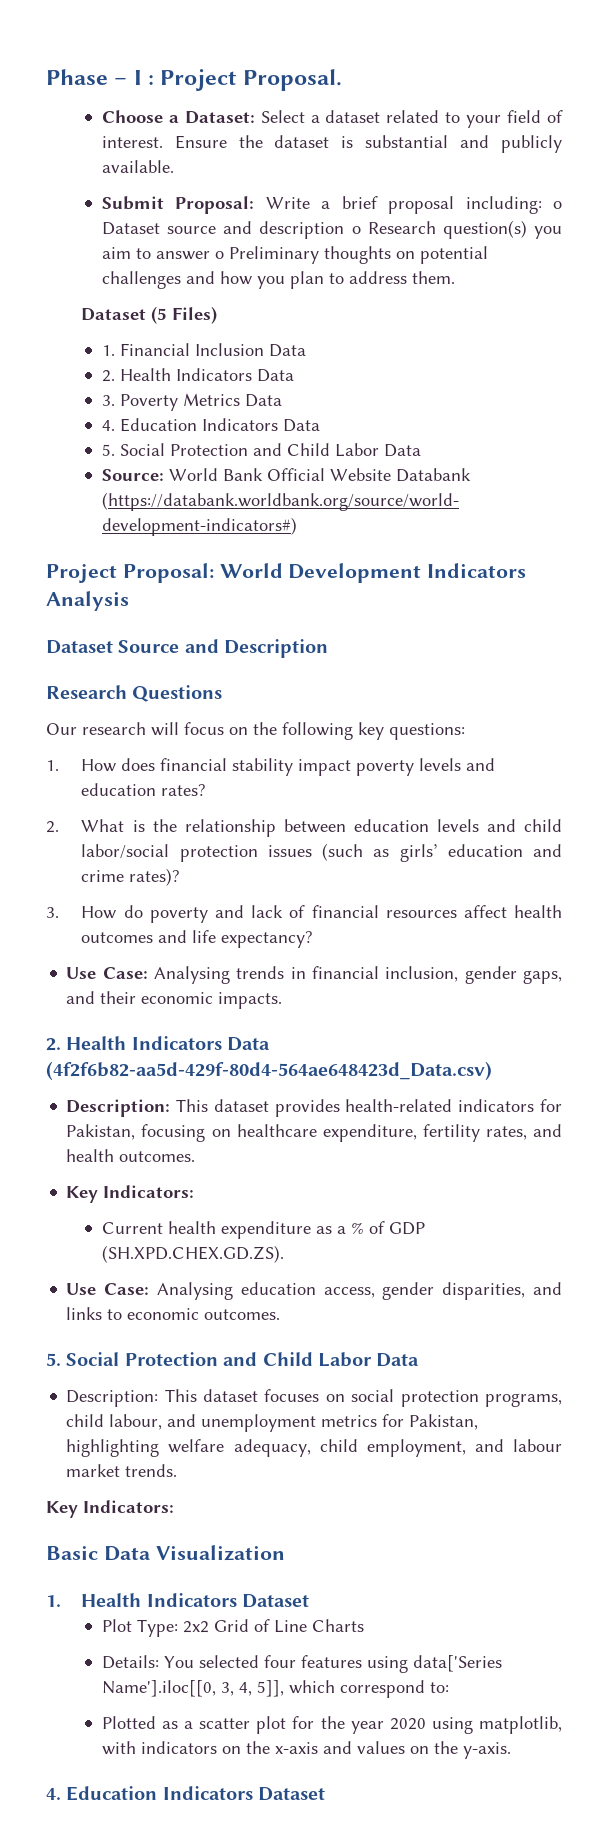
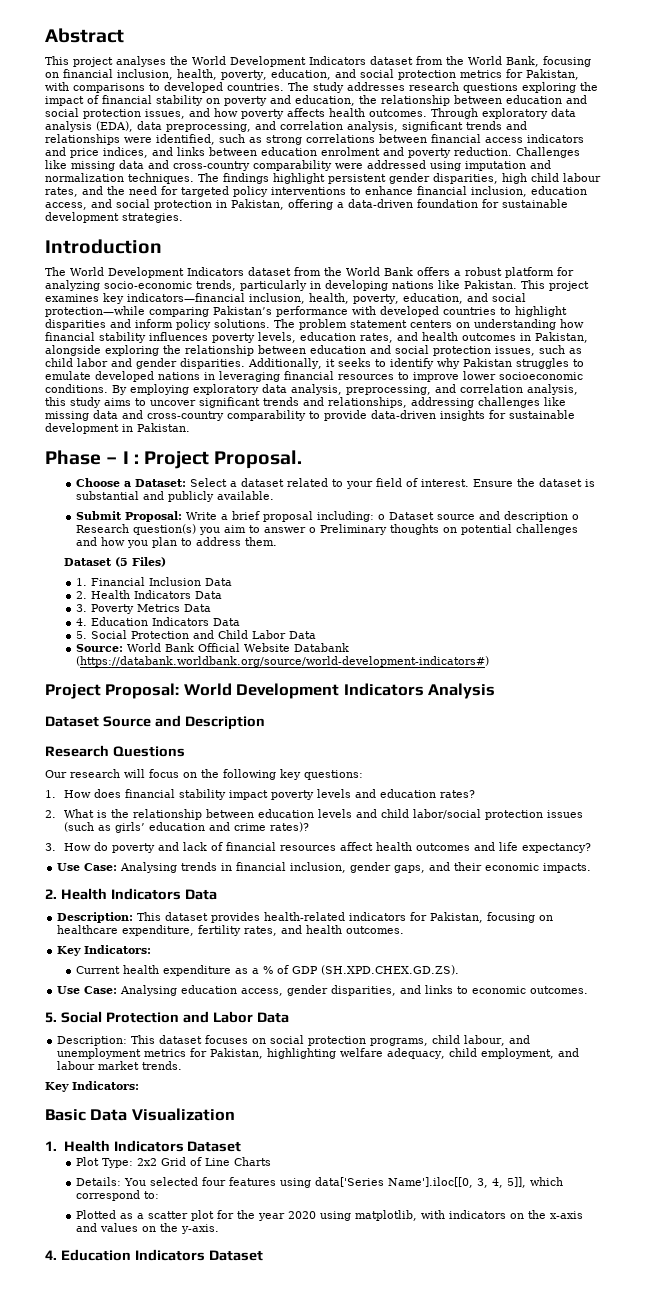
(46, 77) none -> [45,28,124,43] [45,56,591,67] [45,69,579,80] [45,82,598,93] [45,95,587,106] [45,108,576,119] [45,121,527,132] [45,134,584,145] [45,147,580,158] [45,160,551,171] [45,173,601,184] [45,186,587,197] [45,199,568,210] [45,212,183,223] [45,239,162,254] [45,267,574,278] [45,280,589,291] [45,293,526,304] [45,306,567,317] [45,319,584,330] [45,332,588,343] [45,345,582,356] [45,358,584,369] [45,371,583,382] [45,384,578,395] [45,397,566,408] [45,410,575,421] [45,423,190,434] Abstract // This project analyses the World Development Indicators dataset from the World Bank, focusing on financial inclusion, health, poverty, education, and social protection metrics for Pakistan, with comparisons to developed countries. The study addresses research questions exploring the impact of financial stability on poverty and education, the relationship between education and social protection issues, and how poverty affects health outcomes. Through exploratory data analysis (EDA), data preprocessing, and correlation analysis, significant trends and relationships were identified, such as strong correlations between financial access indicators and price indices, and links between education enrolment and poverty reduction. Challenges like missing data and cross-country comparability were addressed using imputation and normalization techniques. The findings highlight persistent gender disparities, high child labour rates, and the need for targeted policy interventions to enhance financial inclusion, education access, and social protection in Pakistan, offering a data-driven foundation for sustainable development strategies. // Introduction // The World Development Indicators dataset from the World Bank offers a robust platform for analyzing socio-economic trends, particularly in developing nations like Pakistan. This project examines key indicators—financial inclusion, health, poverty, education, and social protection—while comparing Pakistan’s performance with developed countries to highlight disparities and inform policy solutions. The problem statement centers on understanding how financial stability influences poverty levels, education rates, and health outcomes in Pakistan, alongside exploring the relationship between education and social protection issues, such as child labor and gender disparities. Additionally, it seeks to identify why Pakistan struggles to emulate developed nations in leveraging financial resources to improve lower socioeconomic conditions. By employing exploratory data analysis, preprocessing, and correlation analysis, this study aims to uncover significant trends and relationships, addressing challenges like missing data and cross-country comparability to provide data-driven insights for sustainable development in Pakistan. //
[46,1061,492,1081] (4f2f6b82-aa5d-429f-80d4-564ae648423d_Data.csv) -> (217, 894) none
[262,1352,313,1366] Child -> (209, 1017) none

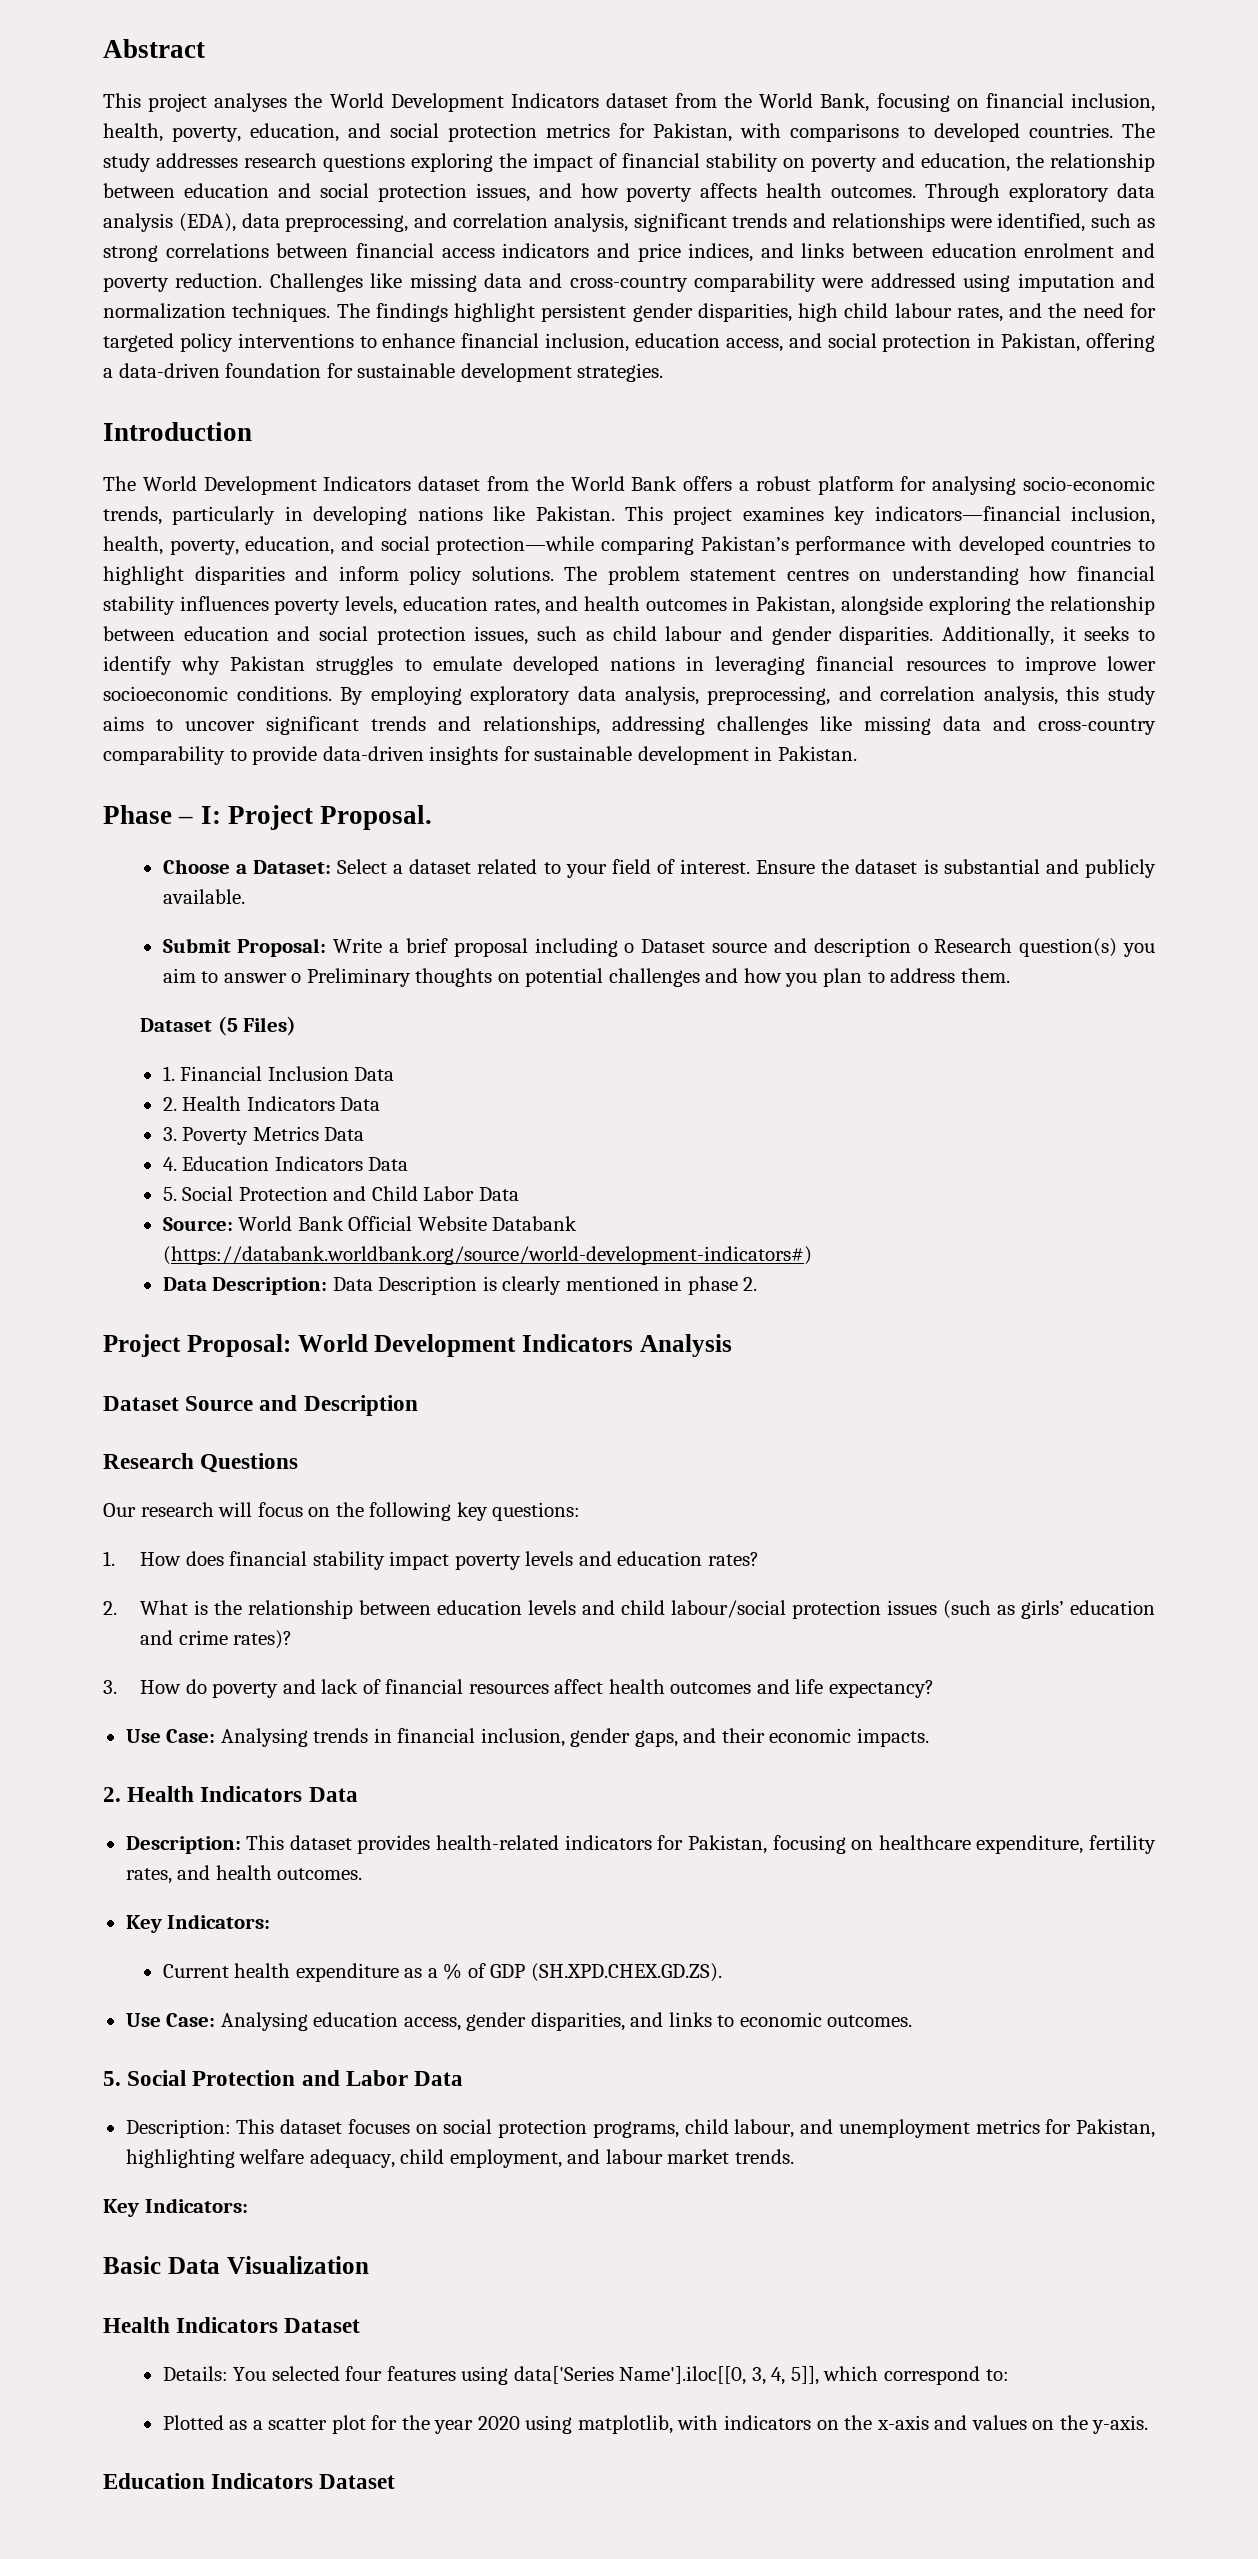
[45,280,100,291] analyzing -> [932,476,1017,495] analysing
[410,320,452,328] centers -> [786,569,849,581] centres
[77,358,108,367] labor -> [665,626,723,641] labour
[122,451,139,464] I : -> [200,806,221,824] I:
[316,511,374,522] including: -> [534,938,618,957] including
(489, 661) none -> [162,1276,758,1295] // Data Description: Data Description is clearly mentioned in phase 2.
[412,809,481,819] labor/social -> [671,1600,787,1618] labour/social
[45,1141,57,1151] 1. -> (369, 2265) none
[75,1157,271,1168] // Plot Type: 2x2 Grid of Line Charts -> (361, 2325) none
[45,1250,57,1260] 4. -> (1149, 2424) none

